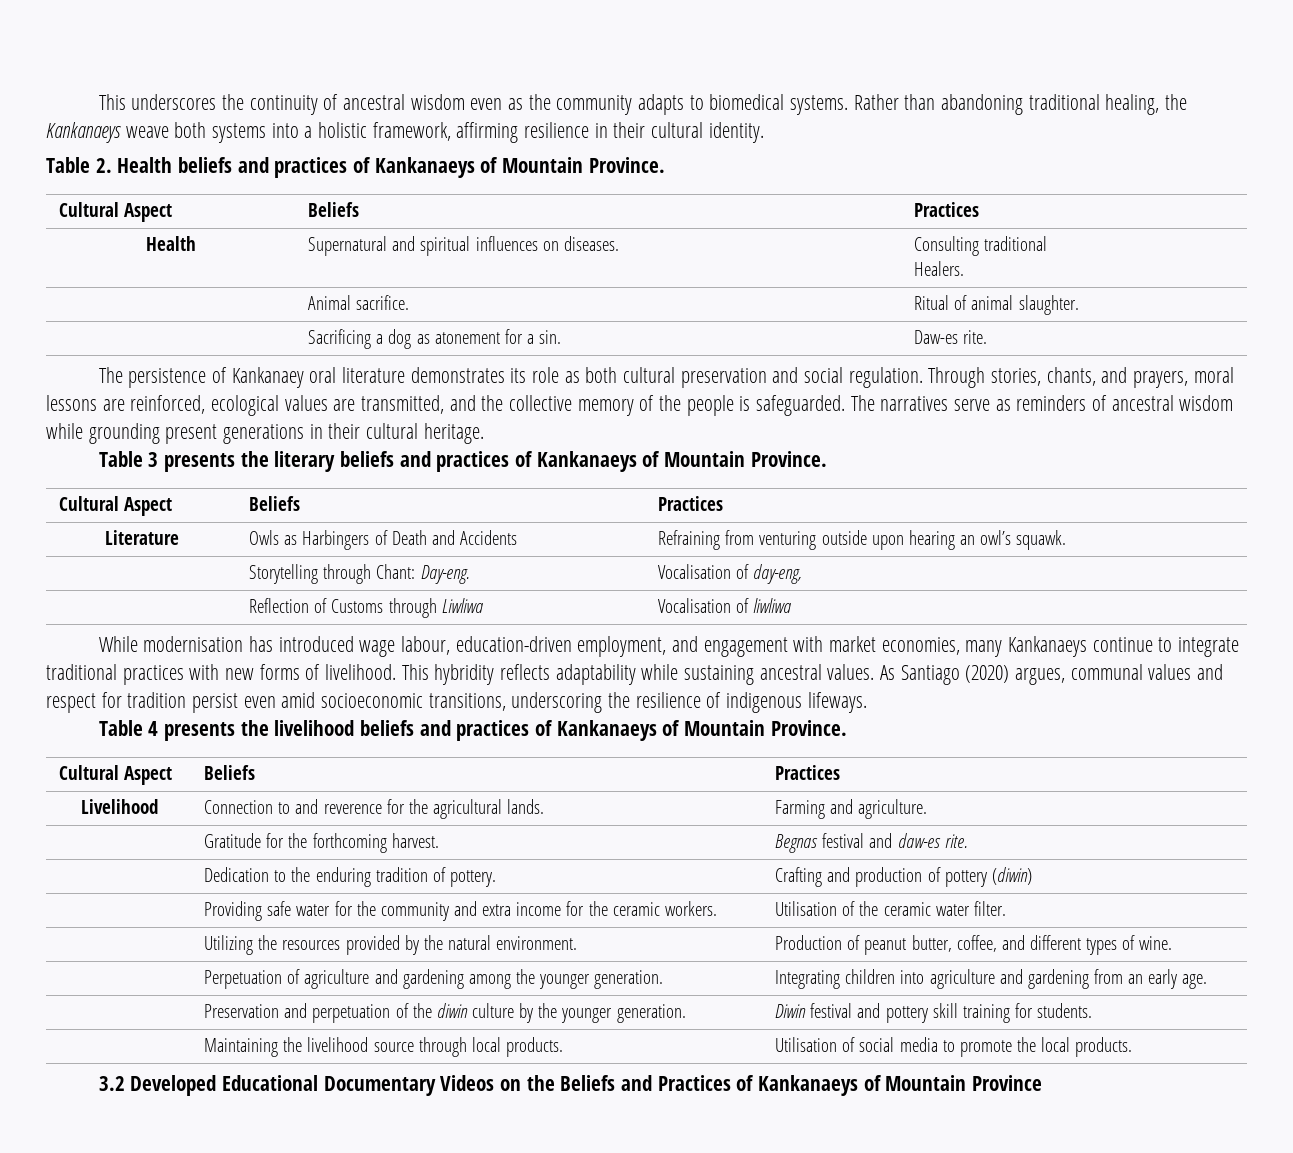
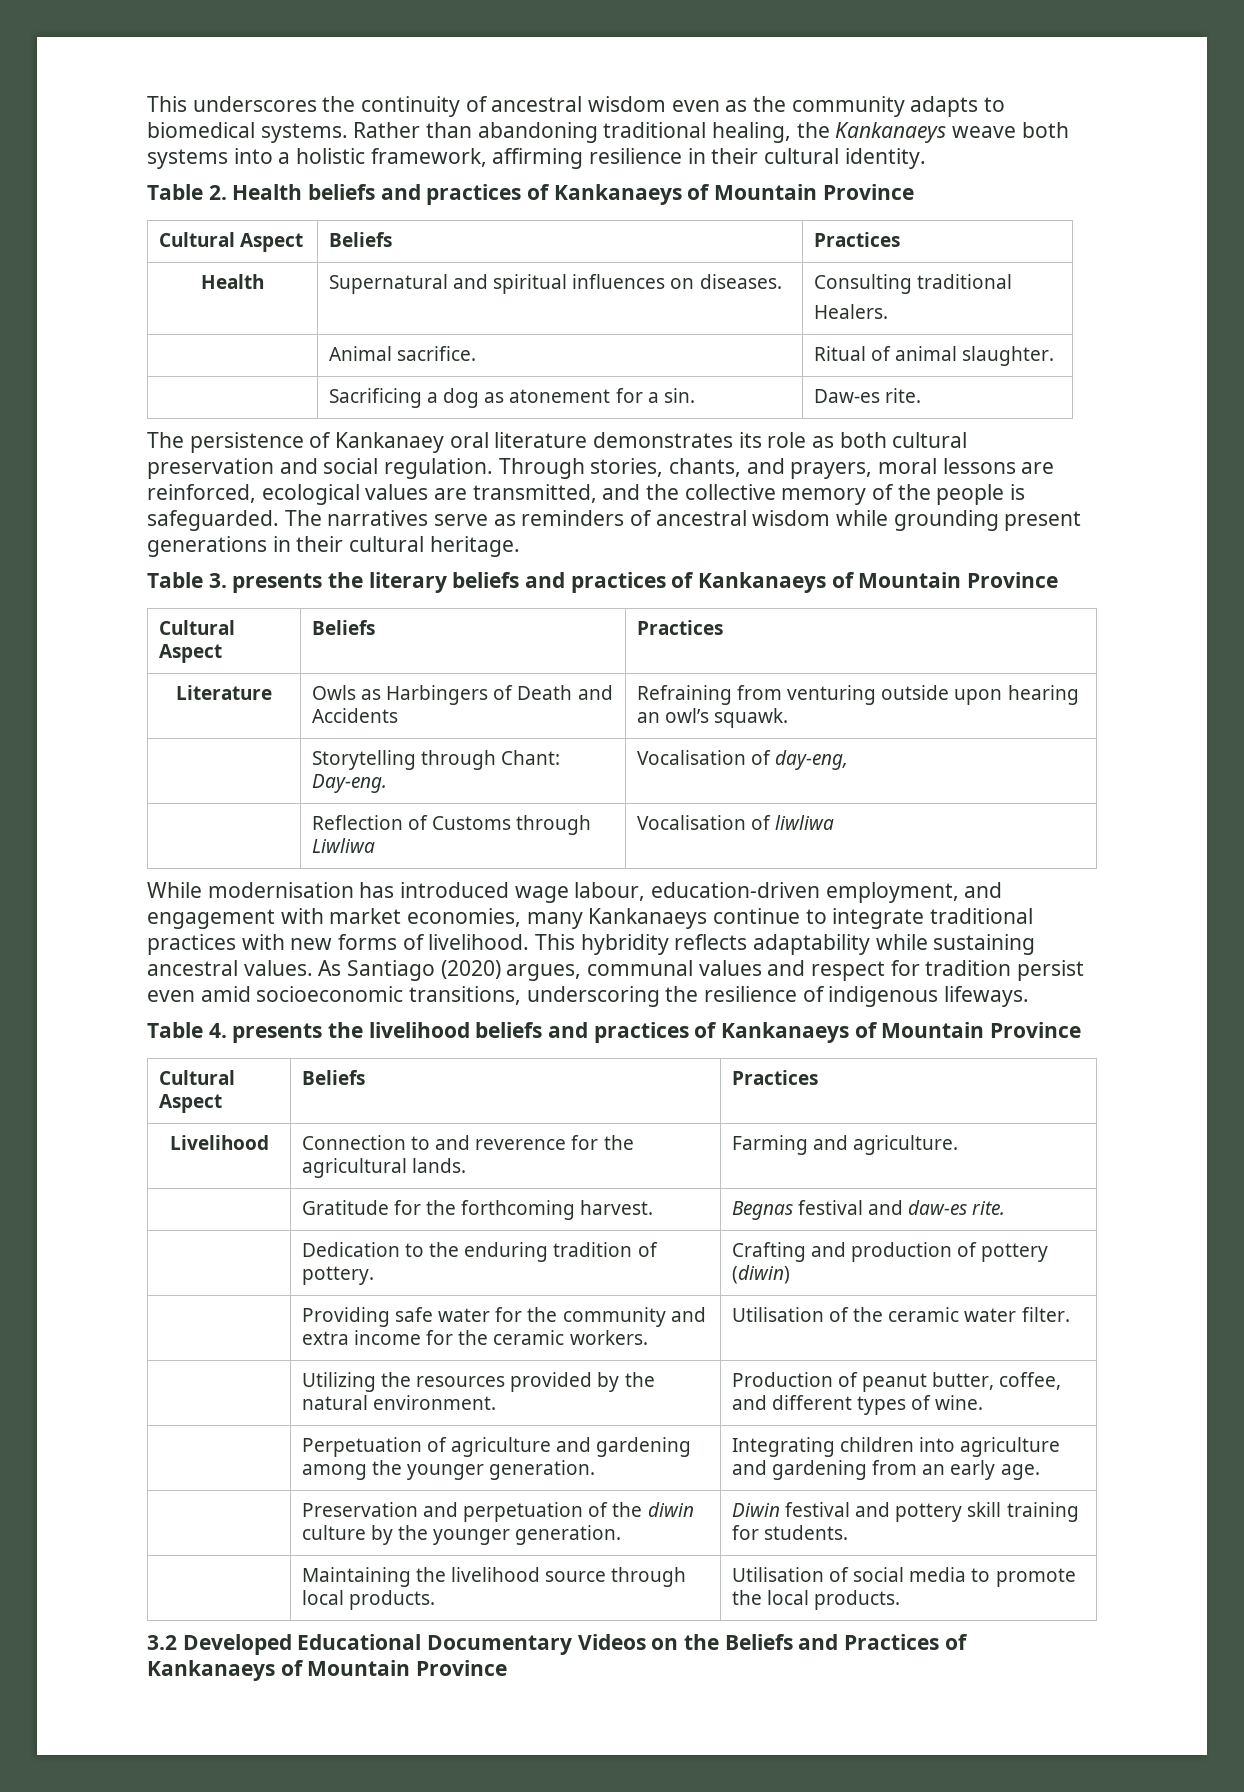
[588,157,665,173] Province. -> [822,184,914,200] Province
[148,452,159,467] 3 -> [208,573,227,588] 3.
[750,451,827,467] Province. -> [967,572,1059,588] Province
[148,721,159,736] 4 -> [208,1023,227,1038] 4.
[770,720,847,736] Province. -> [990,1022,1082,1038] Province

